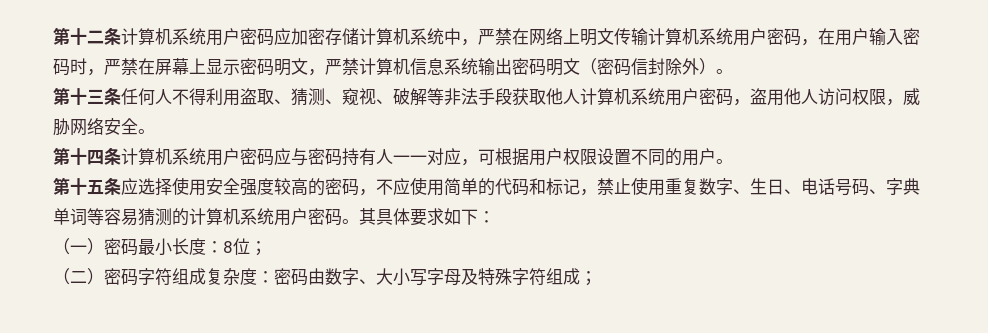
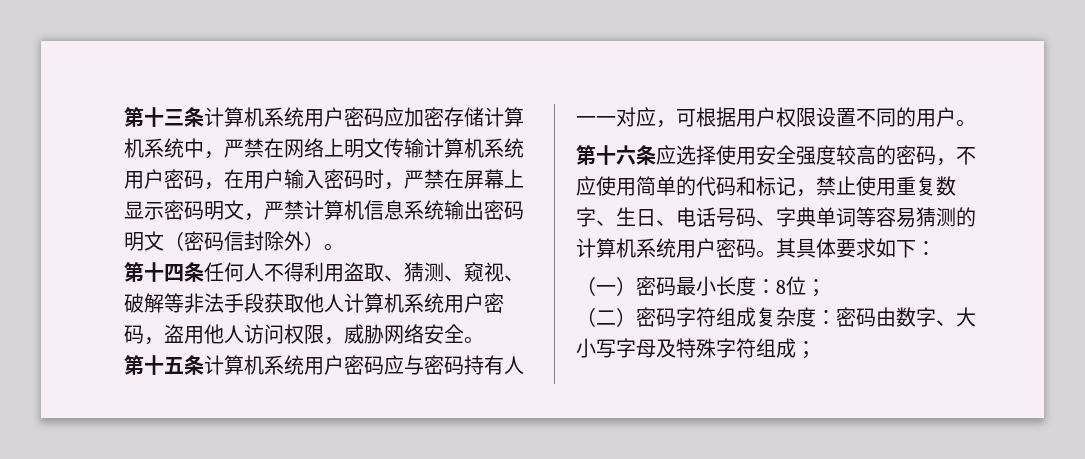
[53,27,104,45] 第十二 -> [124,107,184,127] 第十三
[87,89,104,104] 三 -> [164,264,184,282] 四
[87,150,104,165] 四 -> [164,357,184,374] 五
[87,180,104,195] 五 -> [616,145,636,165] 六

